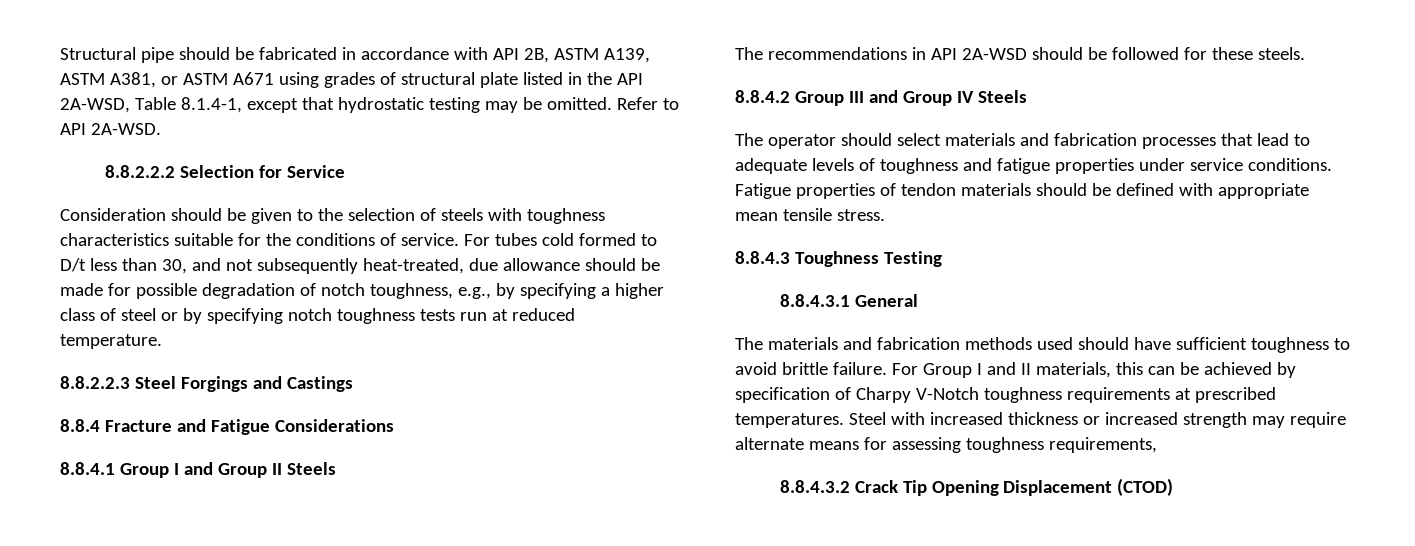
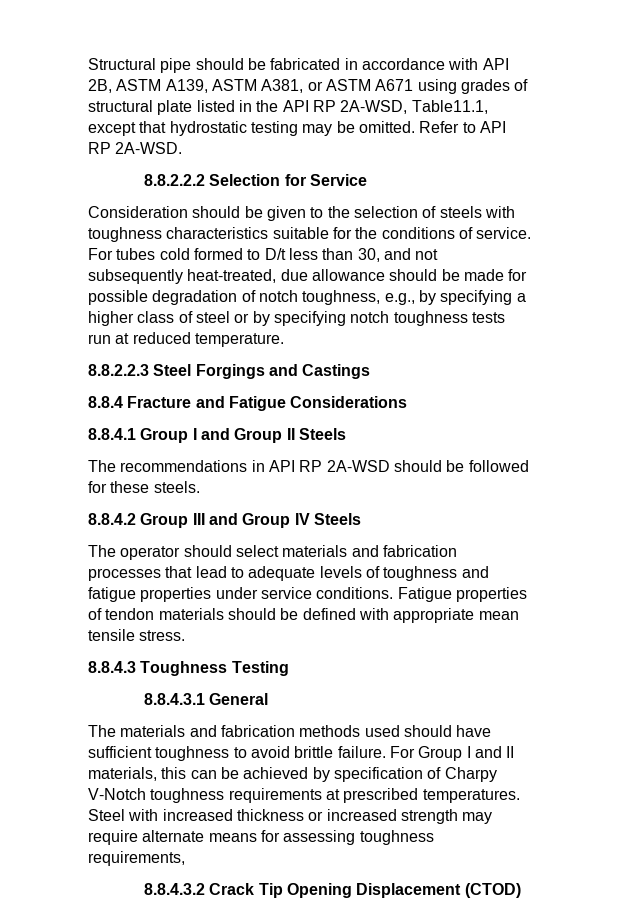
[60,97,242,113] 2A-WSD, Table 8.1.4-1, -> [312,100,488,114] RP 2A-WSD, Table11.1,
(86, 129) none -> [88,142,111,154] RP
(957, 54) none -> [299,460,323,472] RP

